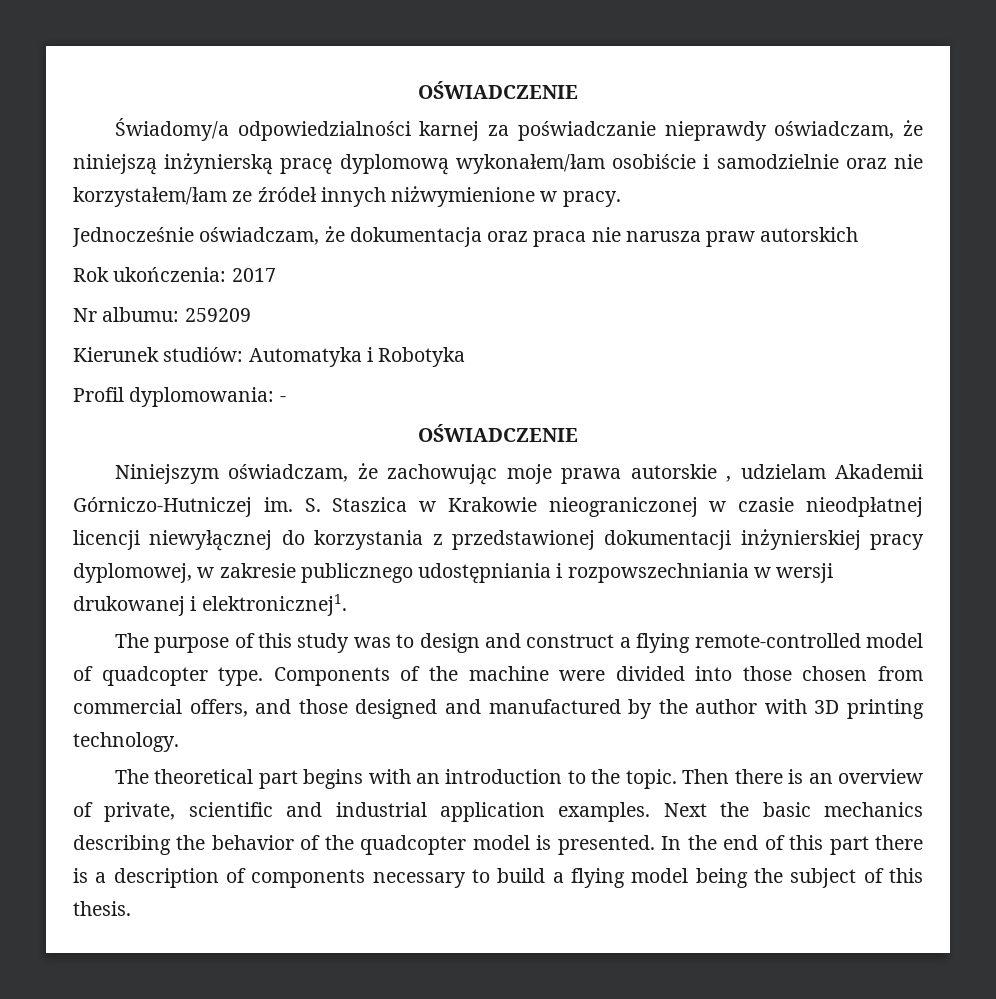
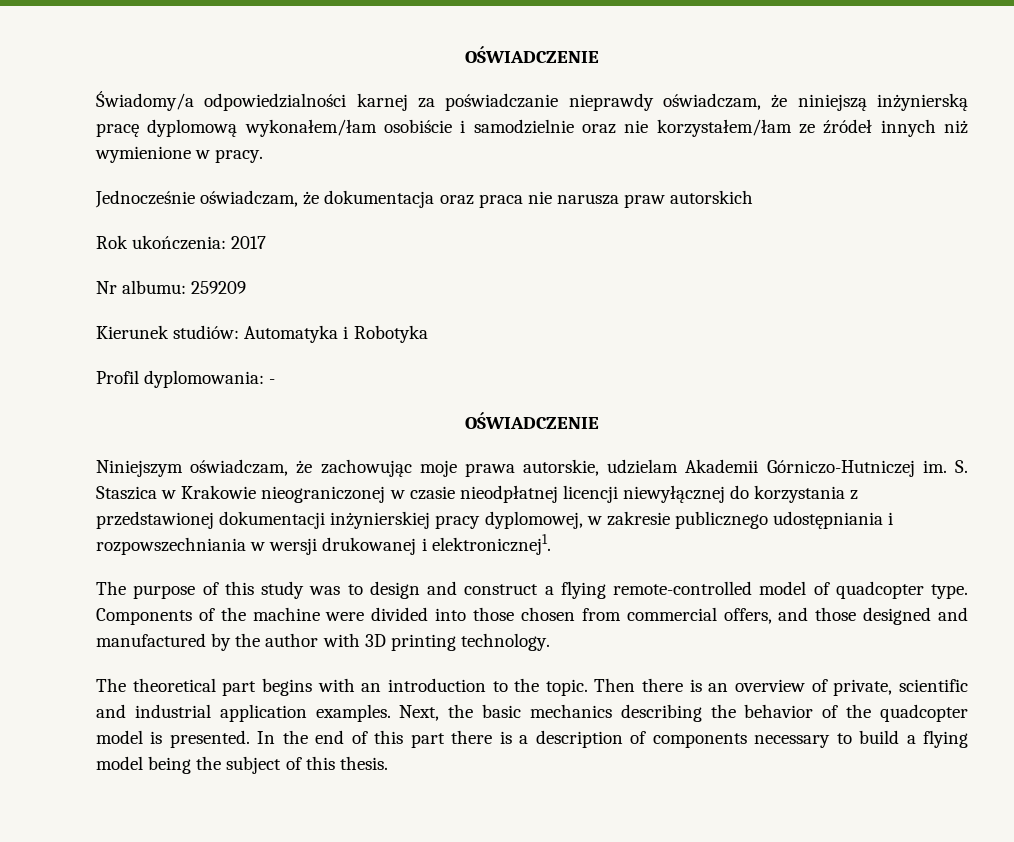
[391,186,536,207] niżwymienione -> [944,120,969,134] [95,146,191,163] niż wymienione
[630,464,732,482] autorskie , -> [523,459,600,476] autorskie,
[663,803,707,817] Next -> [399,705,440,721] Next,

